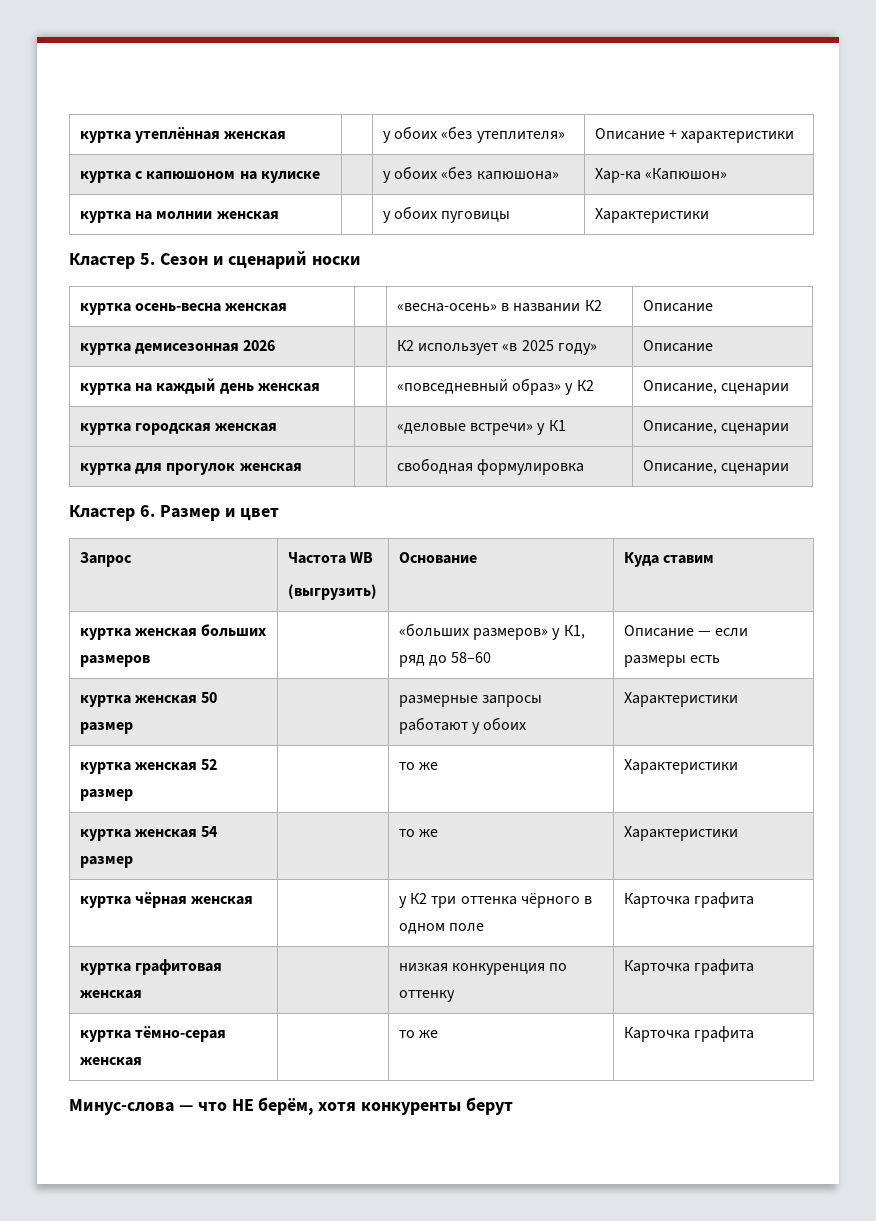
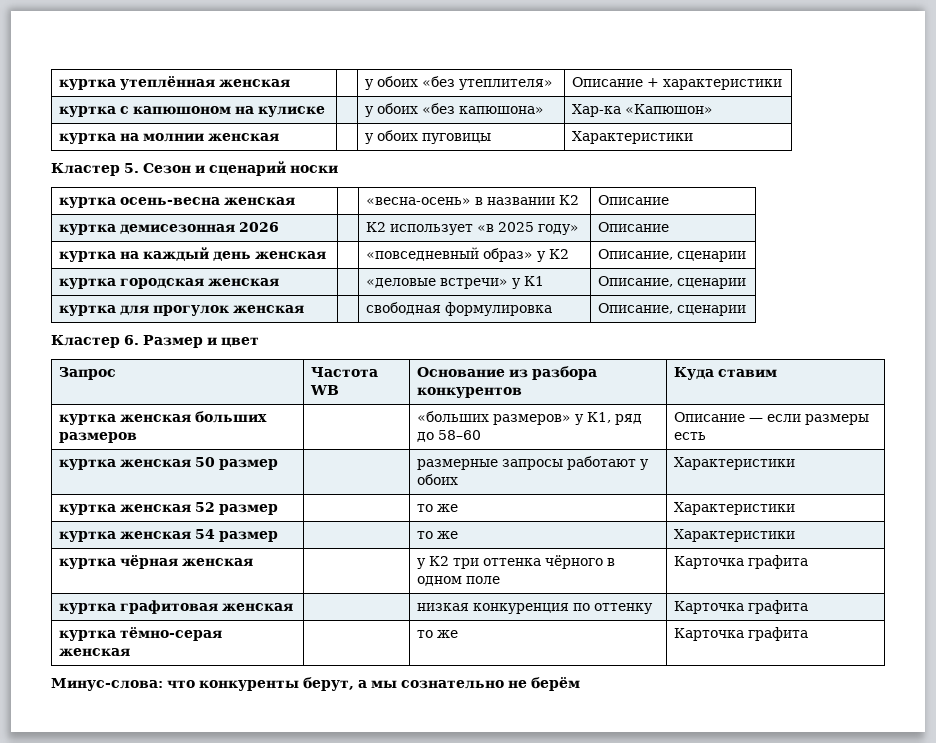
[287,584,377,600] // (выгрузить) -> (339, 390) none
(477, 558) none -> [508,366,597,380] [416,387,522,398] из разбора конкурентов
[69,1097,514,1115] Минус-слова — что НЕ берём, хотя конкуренты берут -> [51,677,580,691] Минус-слова: что конкуренты берут, а мы сознательно не берём

